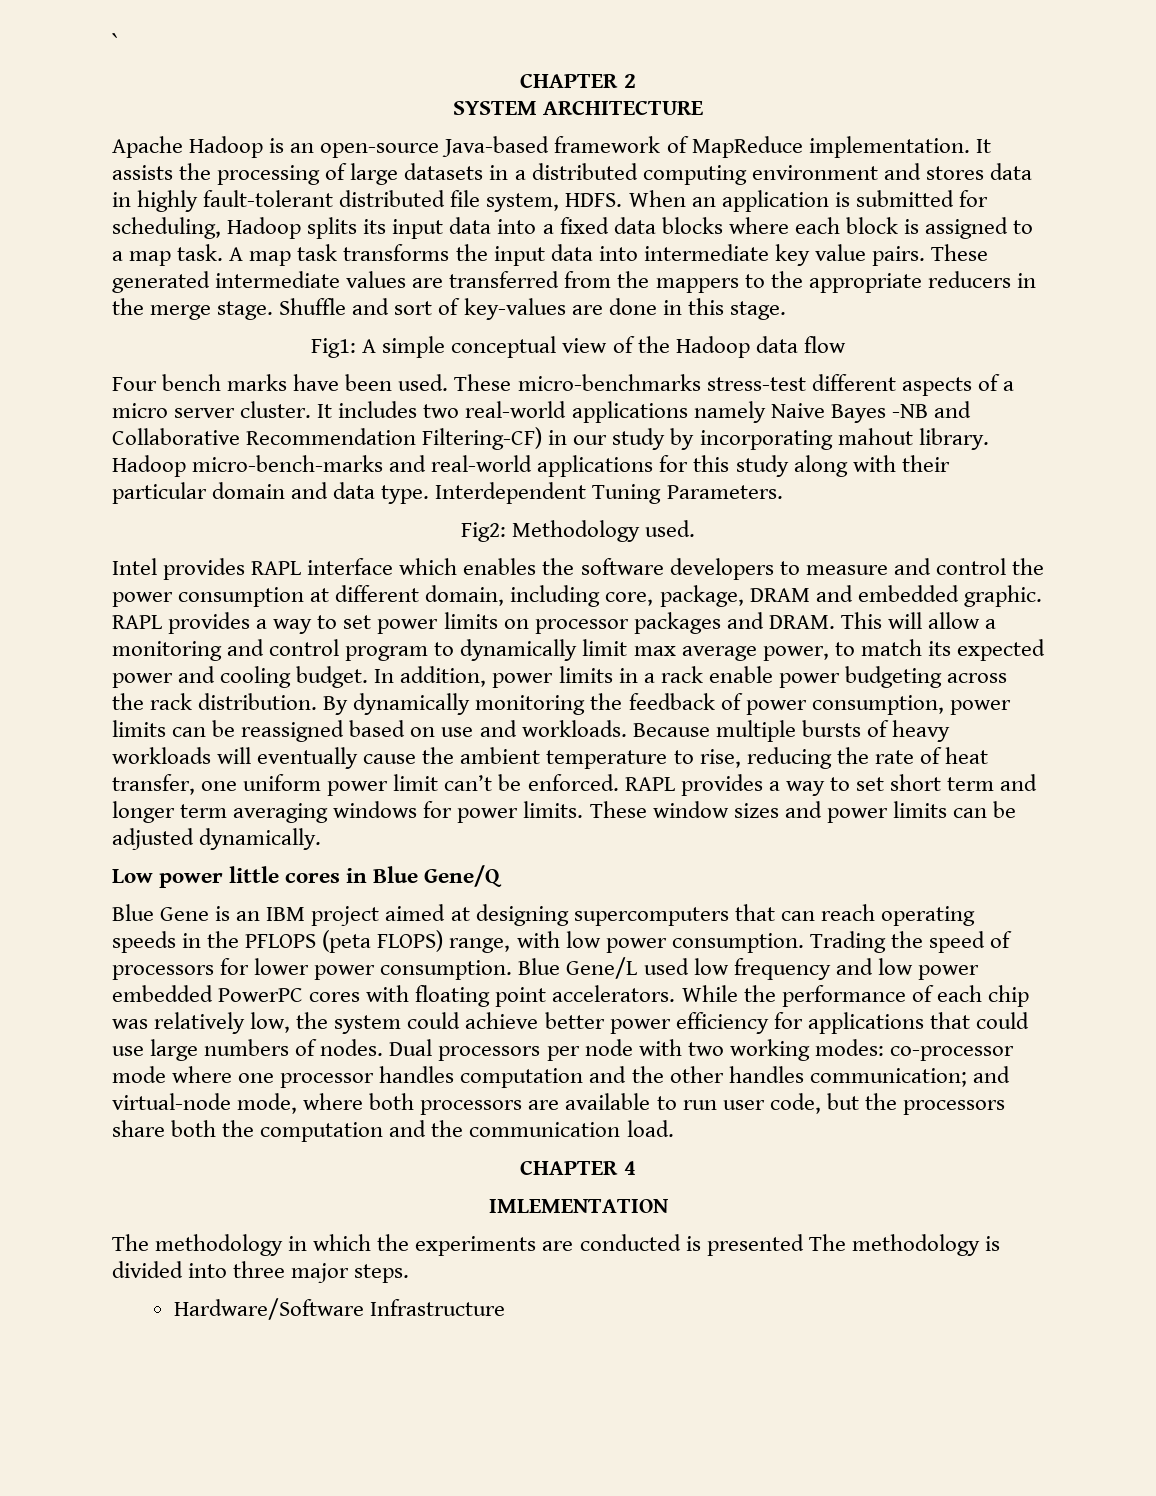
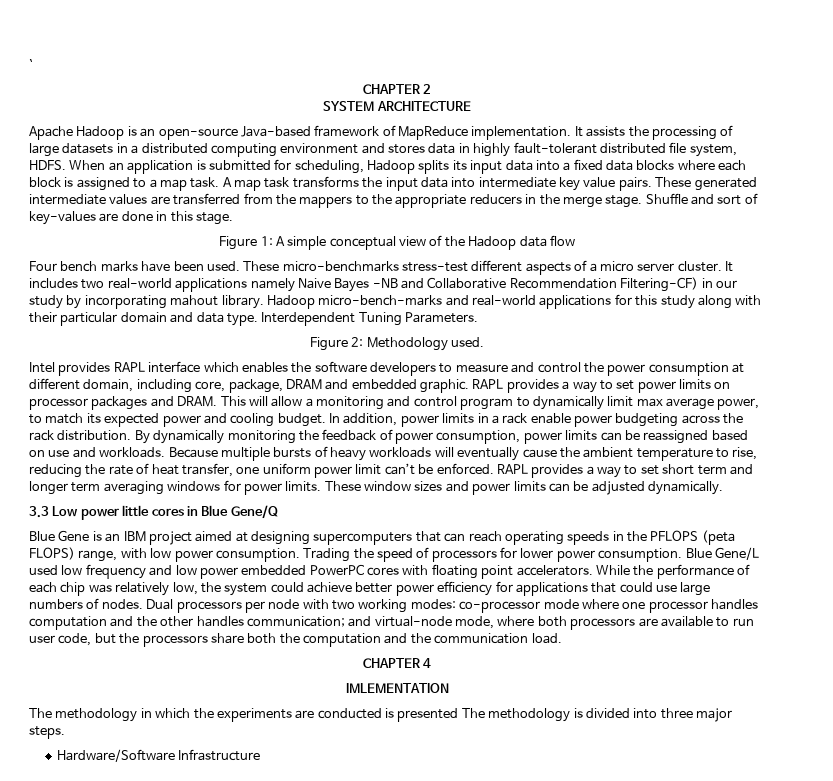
[311,338,357,358] Fig1: -> [219,236,273,250] Figure 1:
[460,522,506,542] Fig2: -> [309,337,364,351] Figure 2:
(322, 839) none -> [29,506,49,518] 3.3

